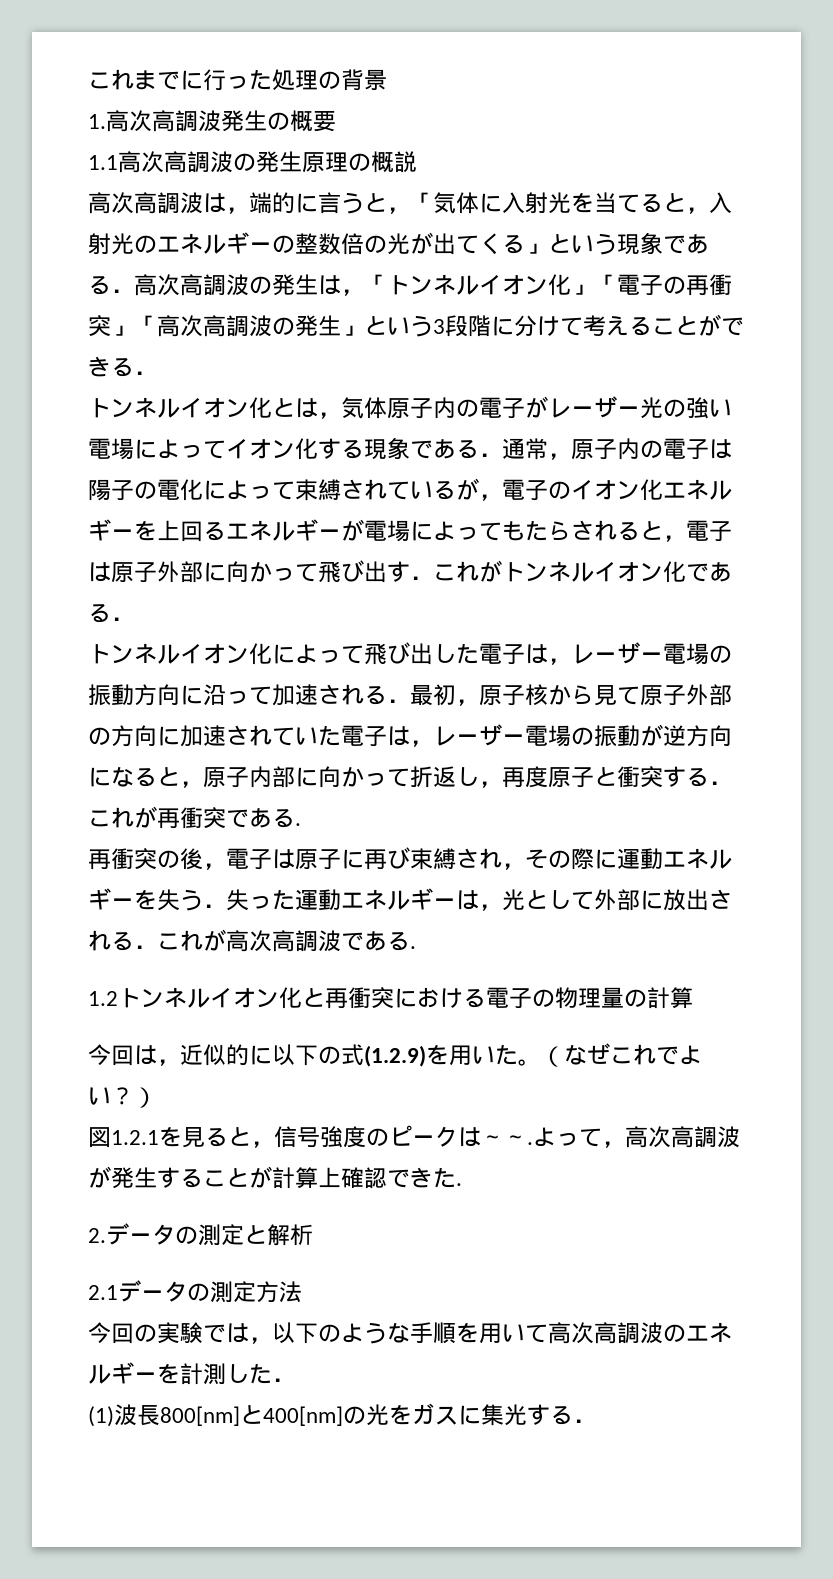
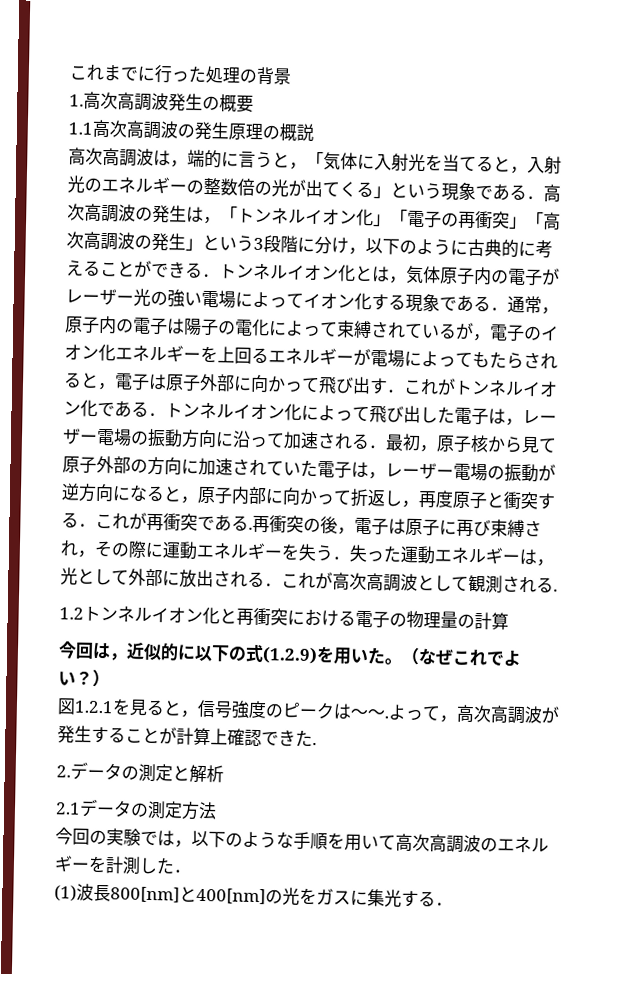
[560,317,583,336] て -> [348,237,536,258] ，以下のように古典的に
(157, 373) // -> (220, 275) none
(134, 619) // -> (166, 414) none
(301, 824) // -> (253, 528) none
[341,931,387,951] であ -> [417,574,537,594] として観測され

